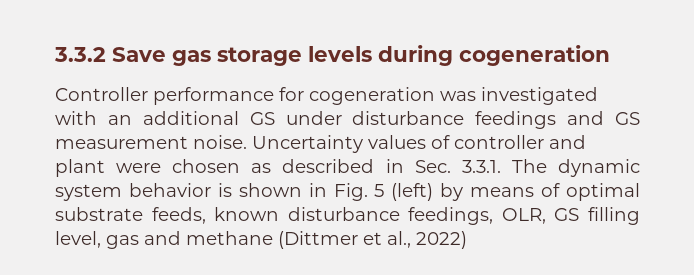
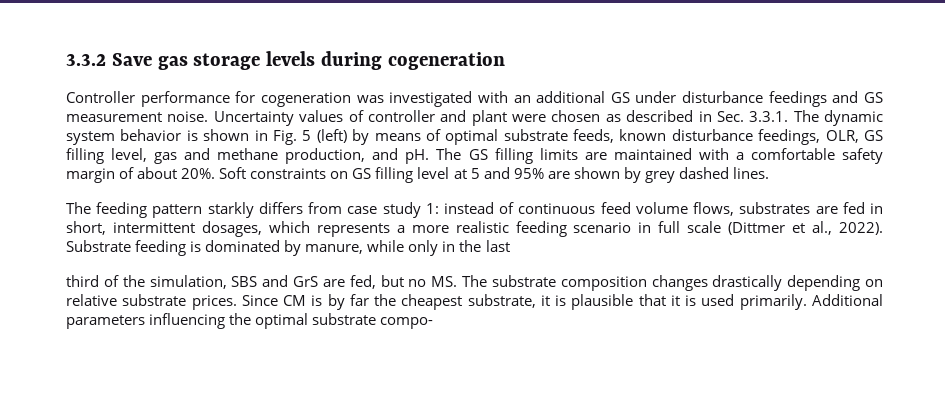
[278,231,467,249] (Dittmer et al., 2022) -> [285,148,883,164] [66,167,769,183] [66,202,883,218] [66,221,883,237] [66,240,510,256] [66,275,883,291] [66,294,884,310] [66,313,434,329] production, and pH. The GS filling limits are maintained with a comfortable safety margin of about 20%. Soft constraints on GS filling level at 5 and 95% are shown by grey dashed lines. // The feeding pattern starkly differs from case study 1: instead of continuous feed volume flows, substrates are fed in short, intermittent dosages, which represents a more realistic feeding scenario in full scale (Dittmer et al., 2022). Substrate feeding is dominated by manure, while only in the last // third of the simulation, SBS and GrS are fed, but no MS. The substrate composition changes drastically depending on relative substrate prices. Since CM is by far the cheapest substrate, it is plausible that it is used primarily. Additional parameters influencing the optimal substrate compo-

